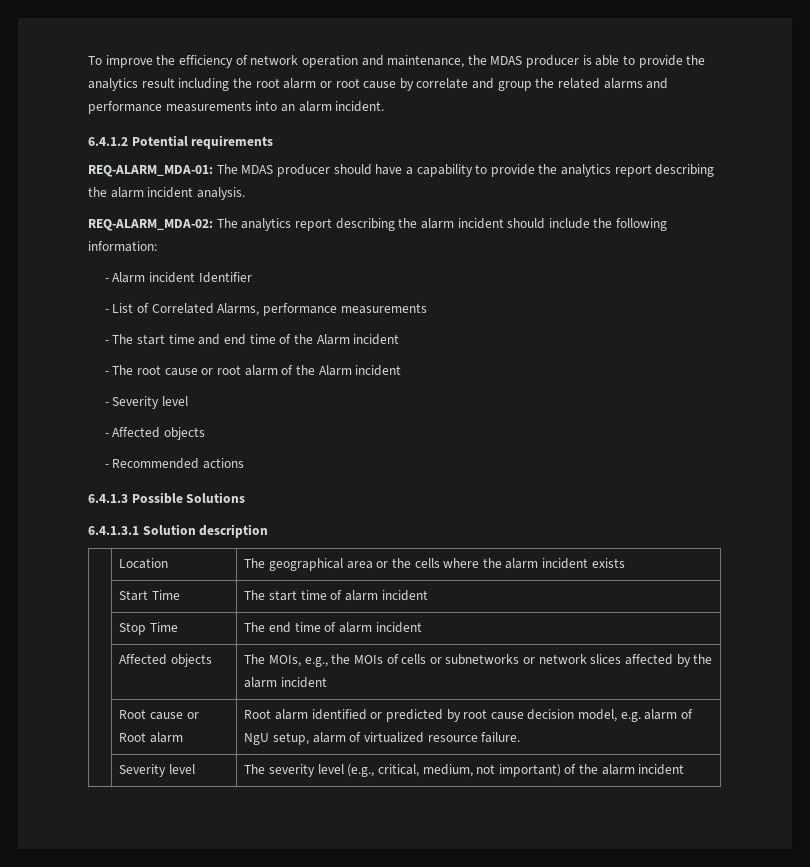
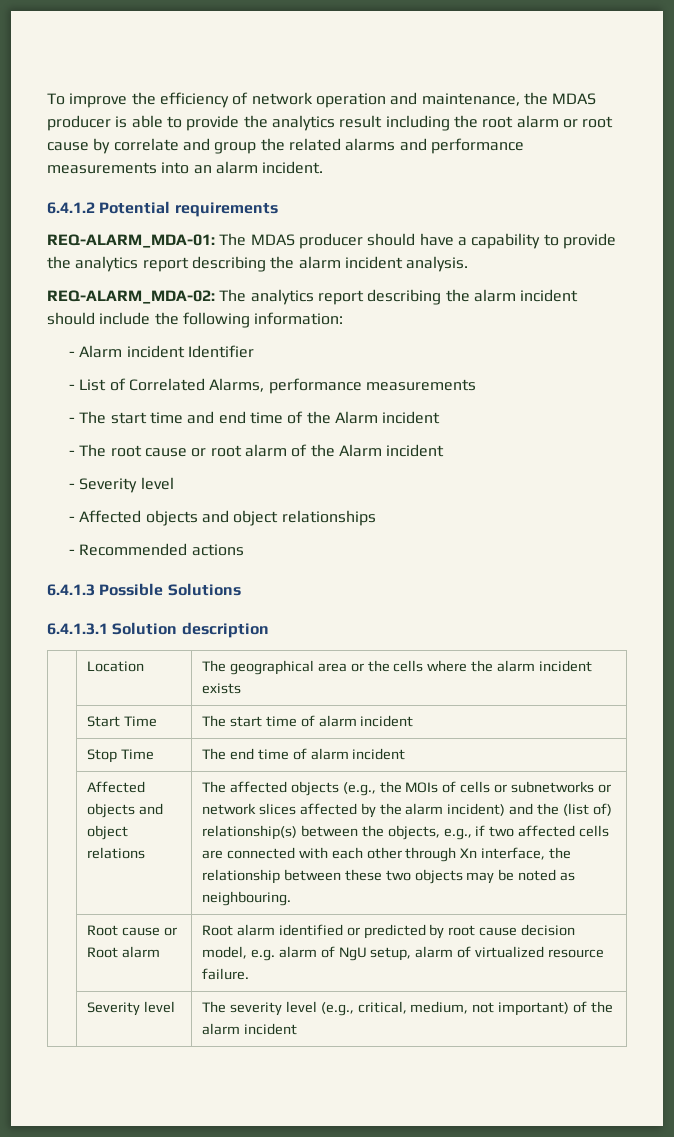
(206, 433) none -> [202,510,376,526] and object relationships
[244,654,328,667] | The MOIs, e.g., -> [138,803,163,815] [86,825,128,840] [86,847,145,859] [201,781,376,796] and object relations | The affected objects (e.g.,
[280,677,327,688] incident -> [447,803,613,816] [201,825,610,840] [201,847,572,862] [201,869,576,884] [201,891,291,906] incident) and the (list of) relationship(s) between the objects, e.g., if two affected cells are connected with each other through Xn interface, the relationship between these two objects may be noted as neighbouring.

